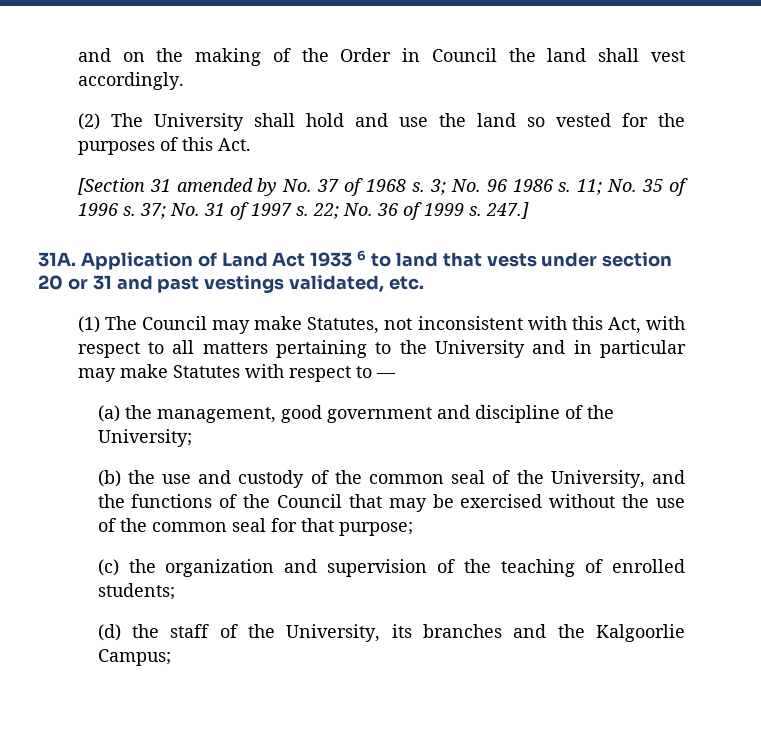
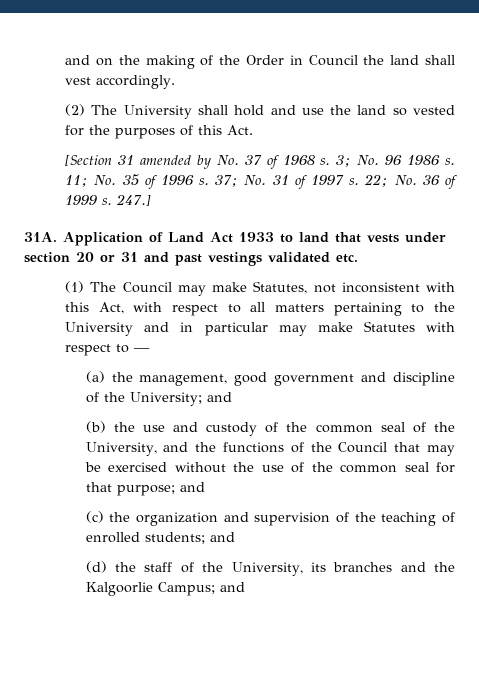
[357,250,367,261] 6 -> (274, 237) none
[289,275,385,293] validated, -> [268,252,330,263] validated
(192, 438) none -> [206,392,232,402] and
(413, 529) none -> [179,482,205,492] and
(175, 591) none -> [209,532,235,542] and
(171, 657) none -> [219,582,245,592] and

